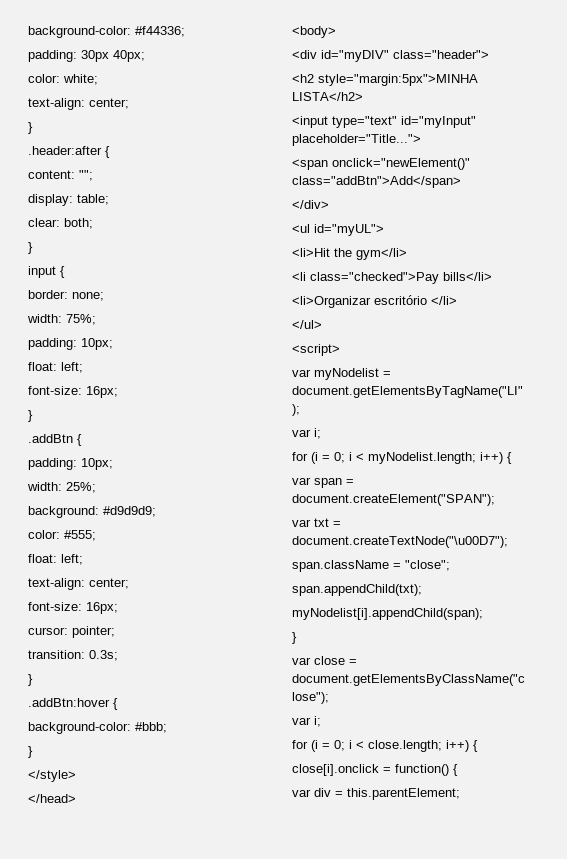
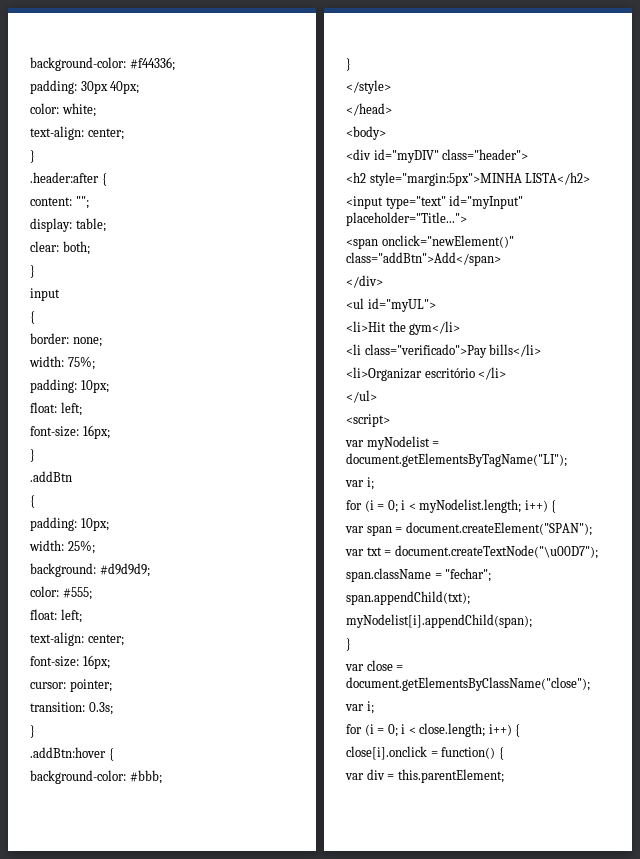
(56, 272) none -> (60, 294) //
(73, 438) none -> (72, 476) //
[310,272,439,284] class="checked">Pay -> [364,344,487,358] class="verificado">Pay
[405,560,450,571] "close"; -> [445,568,492,582] "fechar";

